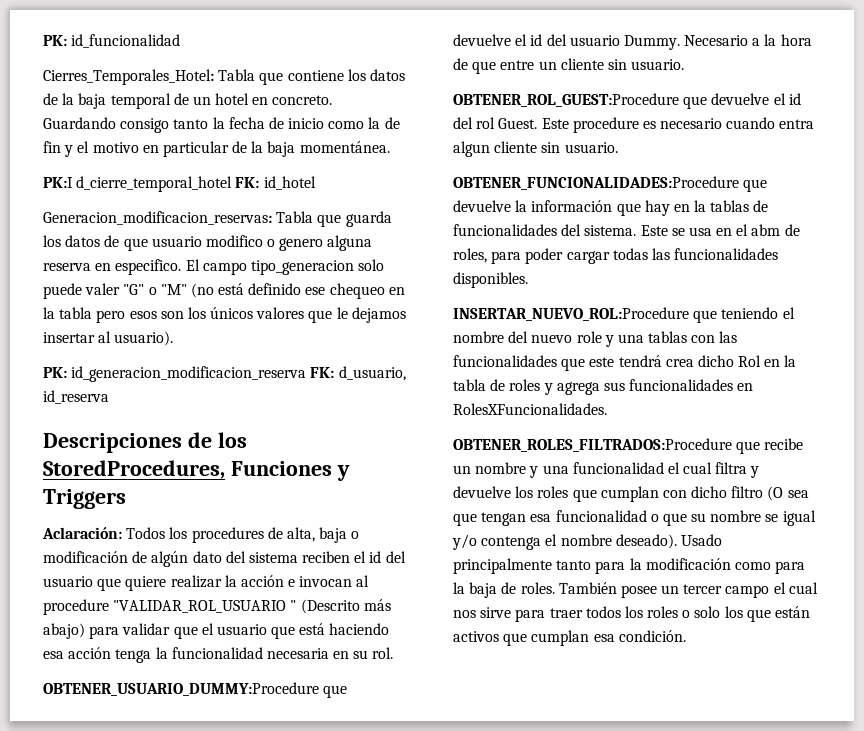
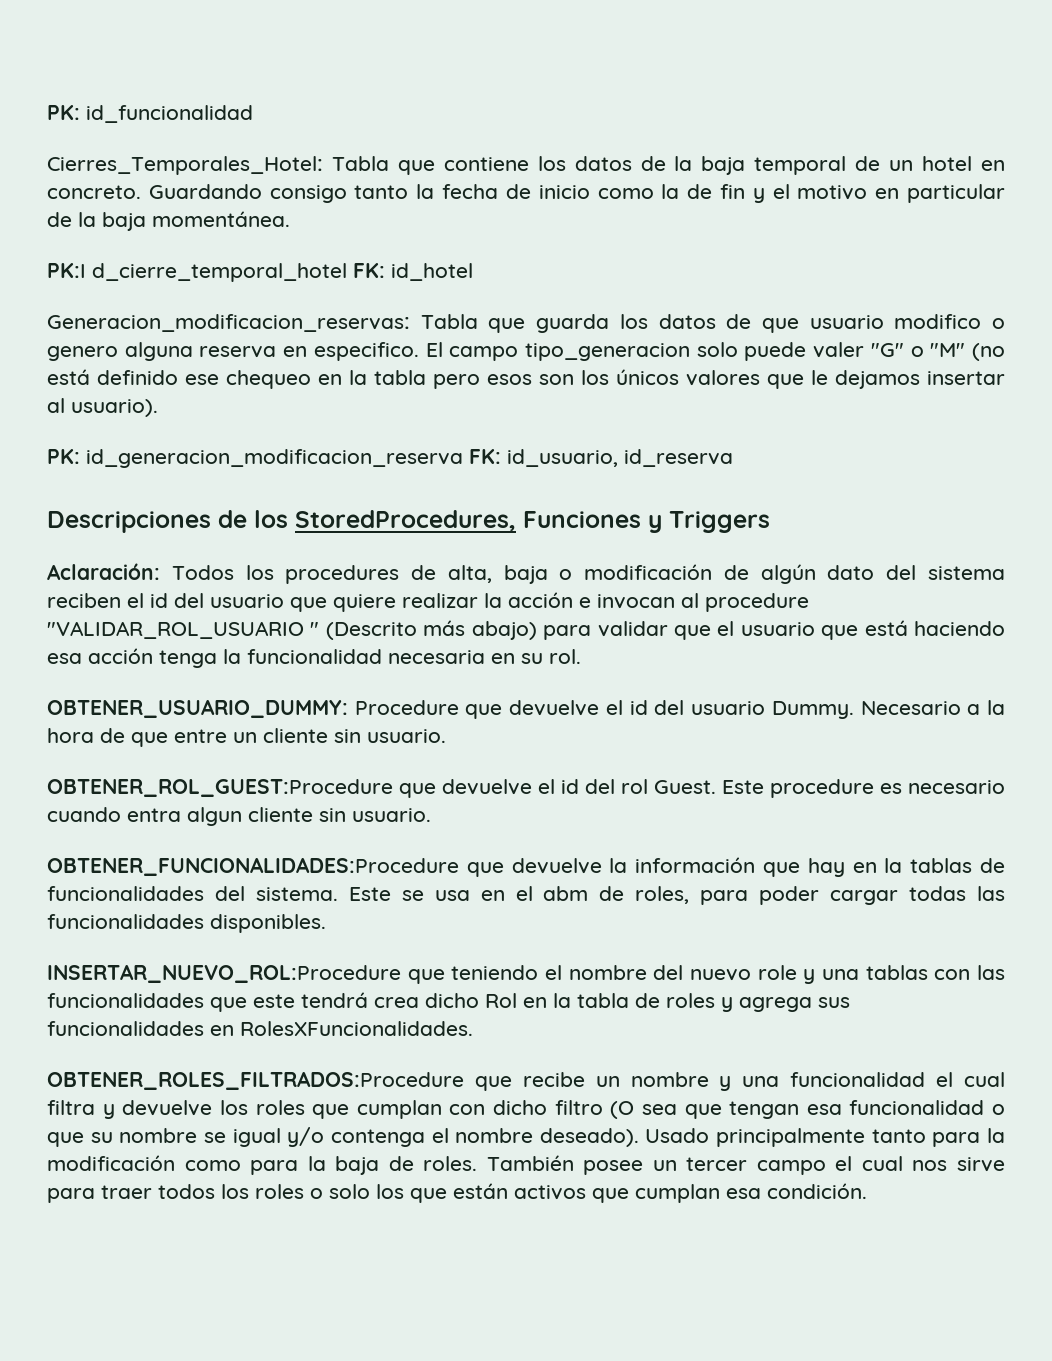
[338,366,406,381] d_usuario, -> [507,449,618,467] id_usuario,
[43,682,319,696] OBTENER_USUARIO_DUMMY:Procedure -> [47,699,459,718] OBTENER_USUARIO_DUMMY: Procedure

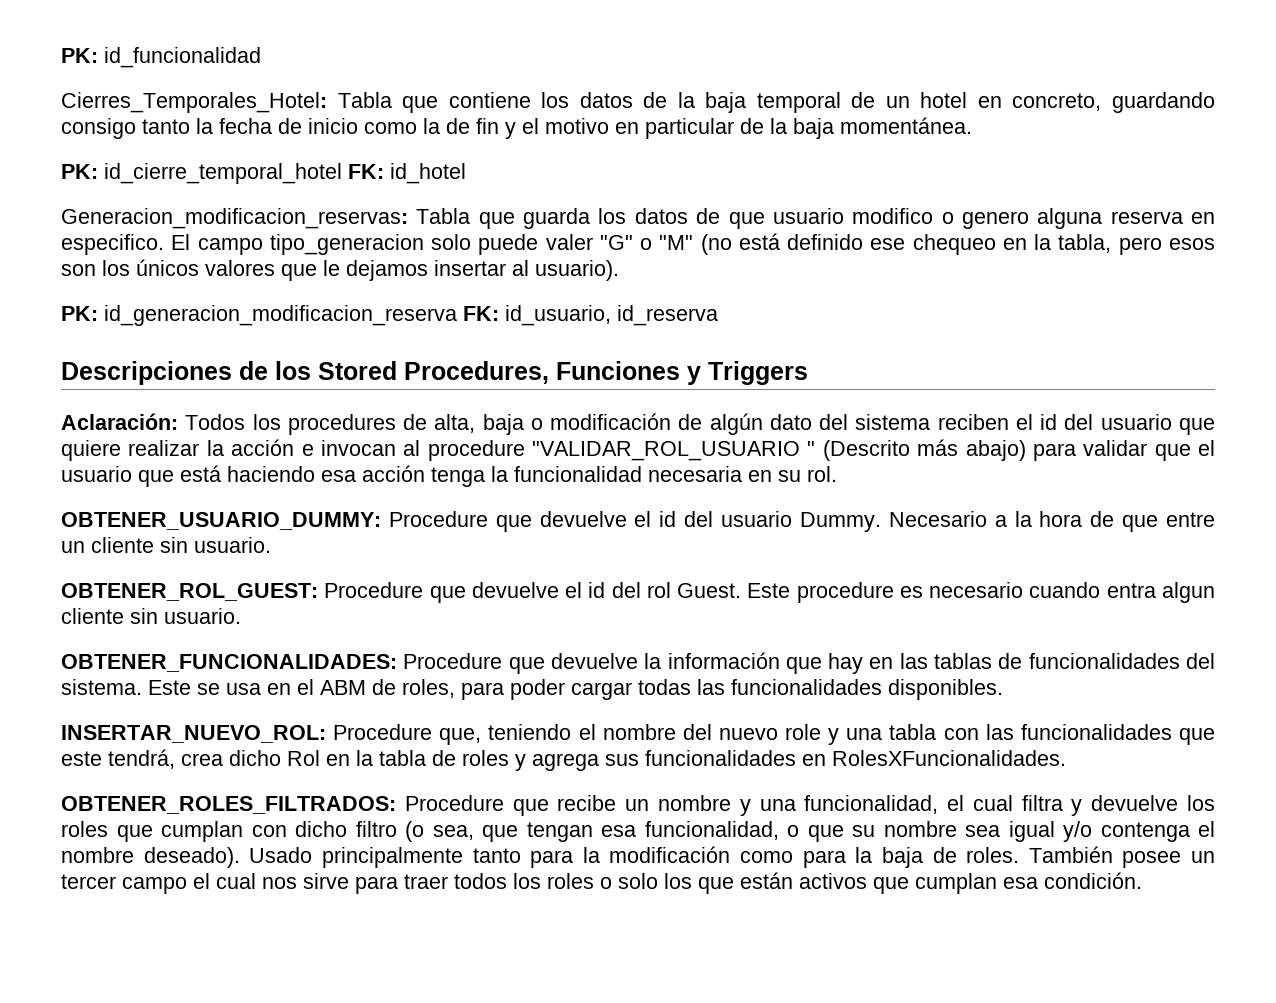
[47,184,262,199] concreto. Guardando -> [1012,92,1215,113] concreto, guardando
[47,263,347,282] PK:I d_cierre_temporal_hotel -> [61,163,342,184] PK: id_cierre_temporal_hotel
[374,370,426,385] tabla -> [1058,234,1112,253] tabla,
[295,510,516,531] StoredProcedures, -> [318,361,549,384] Stored Procedures,
[47,779,393,797] OBTENER_ROL_GUEST:Procedure -> [61,582,424,601] OBTENER_ROL_GUEST: Procedure
[47,857,459,876] OBTENER_FUNCIONALIDADES:Procedure -> [61,653,503,672] OBTENER_FUNCIONALIDADES: Procedure
[884,858,903,873] la -> [899,653,928,669] las
[543,886,589,901] abm -> [320,680,366,695] ABM
[47,964,445,984] INSERTAR_NUEVO_ROL:Procedure que -> [61,724,482,745] INSERTAR_NUEVO_ROL: Procedure que,
[865,965,928,980] tablas -> [889,724,937,740] tabla
[301,992,368,1008] tendrá -> [108,749,175,769] tendrá,
[47,1071,464,1090] OBTENER_ROLES_FILTRADOS:Procedure -> [61,795,504,814] OBTENER_ROLES_FILTRADOS: Procedure
[790,1072,926,1087] funcionalidad -> [804,795,939,814] funcionalidad,
[610,1101,677,1119] (O sea -> [405,821,474,842] (o sea,
[849,1100,985,1115] funcionalidad -> [644,821,779,840] funcionalidad,
[203,1132,226,1143] se -> [965,825,1000,837] sea

